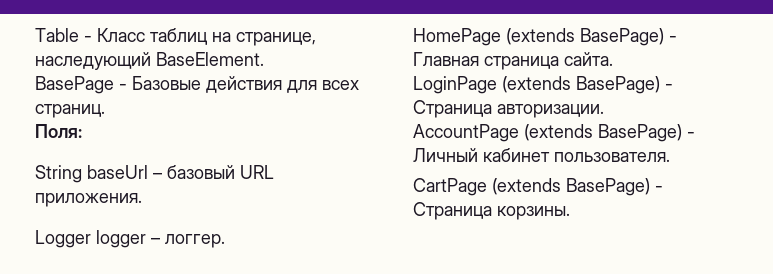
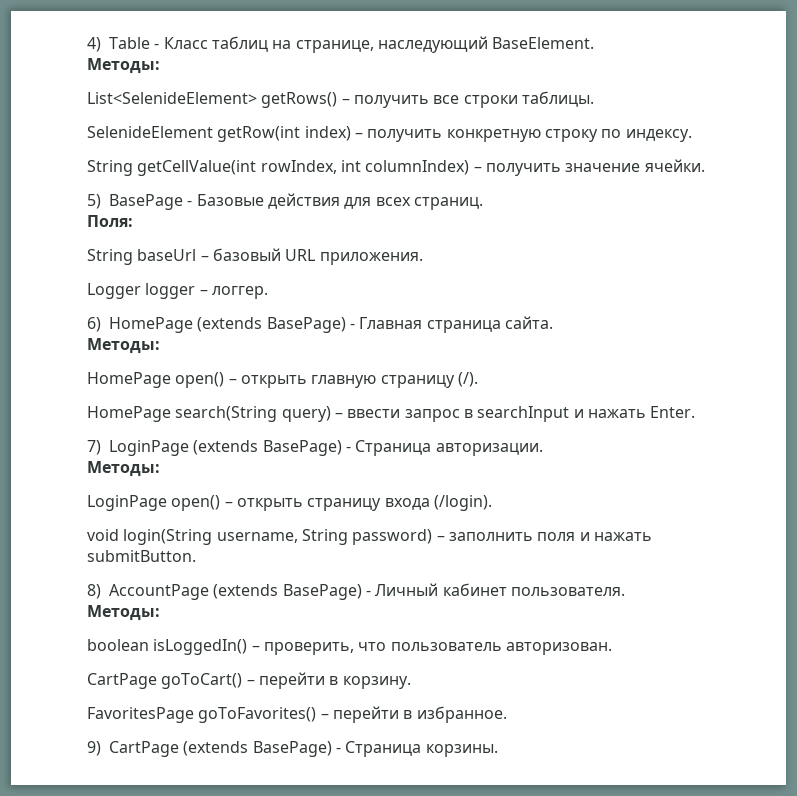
(35, 35) none -> [87,37,101,52] 4)
(264, 59) none -> [87,58,160,74] [87,91,594,108] [87,126,692,142] [87,159,705,176] [87,194,101,209] Методы: // List<SelenideElement> getRows() – получить все строки таблицы. // SelenideElement getRow(int index) – получить конкретную строку по индексу. // String getCellValue(int rowIndex, int columnIndex) – получить значение ячейки. // 5)
(225, 241) none -> [87,317,101,332] 6)
(613, 59) none -> [87,338,160,354] [87,372,478,388] [87,406,696,422] [87,440,101,455] Методы: // HomePage open() – открыть главную страницу (/). // HomePage search(String query) – ввести запрос в searchInput и нажать Enter. // 7)
(604, 111) none -> [87,461,160,477] [87,495,492,511] [87,529,652,545] [87,550,196,562] [87,584,101,599] Методы: // LoginPage open() – открыть страницу входа (/login). // void login(String username, String password) – заполнить поля и нажать submitButton. // 8)
(670, 157) none -> [87,605,160,621] [87,639,612,655] [87,672,411,689] [87,706,507,723] [87,741,101,756] Методы: // boolean isLoggedIn() – проверить, что пользователь авторизован. // CartPage goToCart() – перейти в корзину. // FavoritesPage goToFavorites() – перейти в избранное. // 9)

